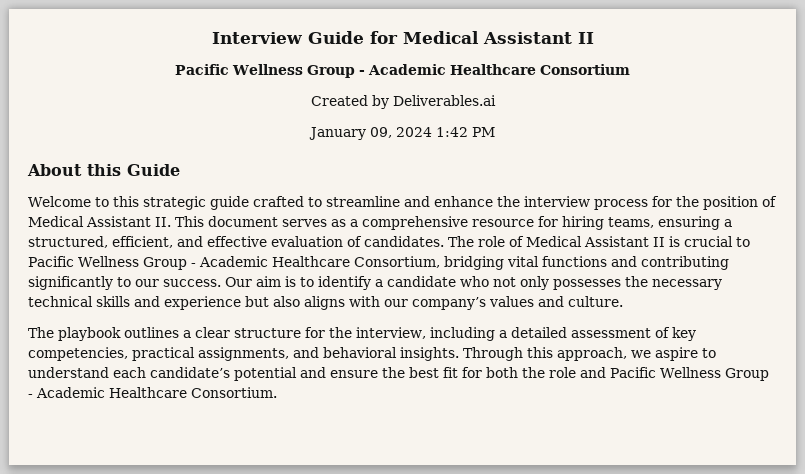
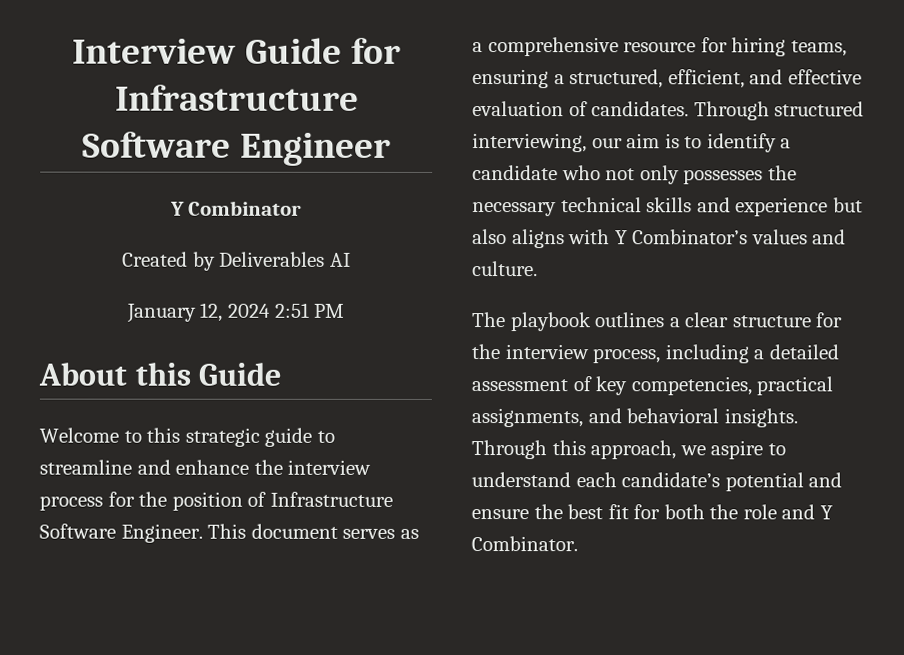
[402,31,594,44] [175,64,630,78] Medical Assistant II // Pacific Wellness Group - Academic Healthcare Consortium -> [114,84,359,111] [82,131,391,166] [169,200,303,216] Infrastructure Software Engineer // Y Combinator
[392,95,496,106] Deliverables.ai -> [219,251,351,267] Deliverables AI
[369,127,468,138] 09, 2024 1:42 -> [200,302,310,322] 12, 2024 2:51
[252,196,304,207] crafted -> (313, 437) none
[28,216,171,227] Medical Assistant II. -> [269,491,393,507] [39,523,203,543] Infrastructure Software Engineer.
[448,236,750,247] [28,256,729,270] [28,276,252,290] The role of Medical Assistant II is crucial to Pacific Wellness Group - Academic Healthcare Consortium, bridging vital functions and contributing significantly to our success. Our -> [693,101,865,121] [472,133,623,153] Through structured interviewing, our
[384,297,486,310] our company’s -> [614,229,749,245] Y Combinator’s
[356,327,426,339] interview, -> [504,344,661,364] interview process,
[610,367,769,381] [28,387,277,398] Pacific Wellness Group - Academic Healthcare Consortium. -> [819,505,833,520] [471,536,578,552] Y Combinator.

